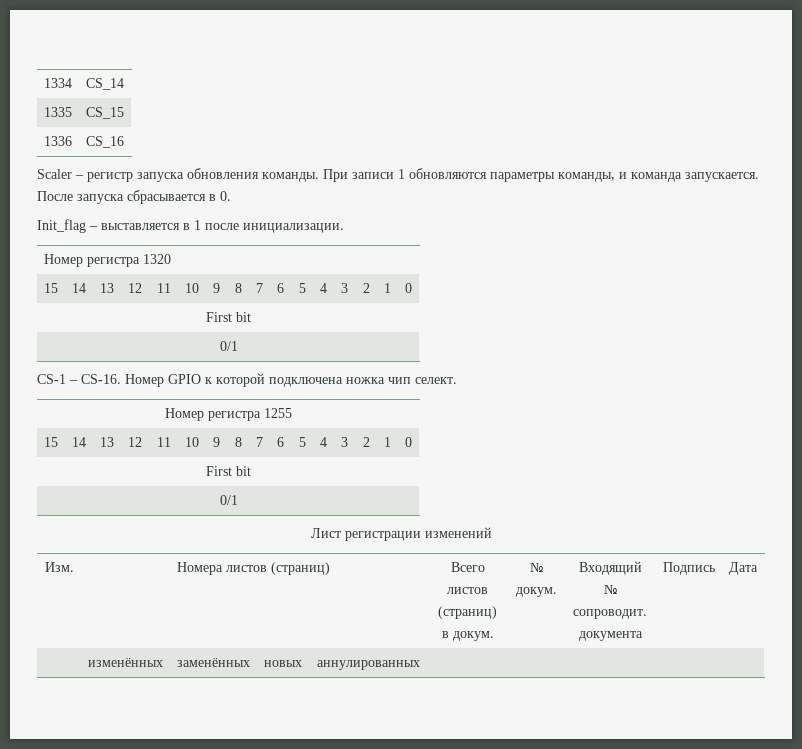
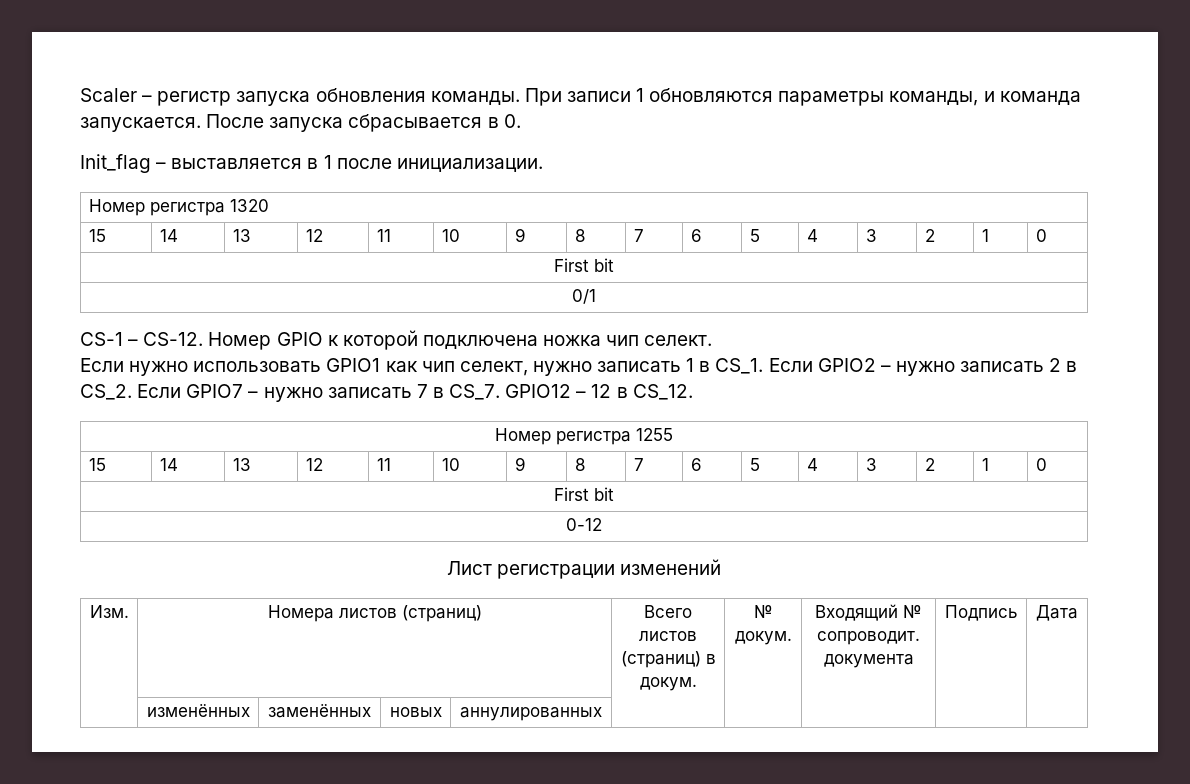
[43,78,72,88] [85,78,124,90] [43,107,72,117] [85,107,124,119] [43,136,72,146] [85,136,124,148] 1334 | CS_14 // 1335 | CS_15 // 1336 | CS_16 // -> (80, 95) none
[81,374,121,384] CS-16. -> [143,332,204,346] CS-12.
(457, 380) none -> [80,358,1078,376] [80,384,693,402] // Если нужно использовать GPIO1 как чип селект, нужно записать 1 в CS_1. Если GPIO2 – нужно записать 2 в CS_2. Если GPIO7 – нужно записать 7 в CS_7. GPIO12 – 12 в CS_12.
[219,495,238,505] 0/1 -> [566,518,602,531] 0-12

